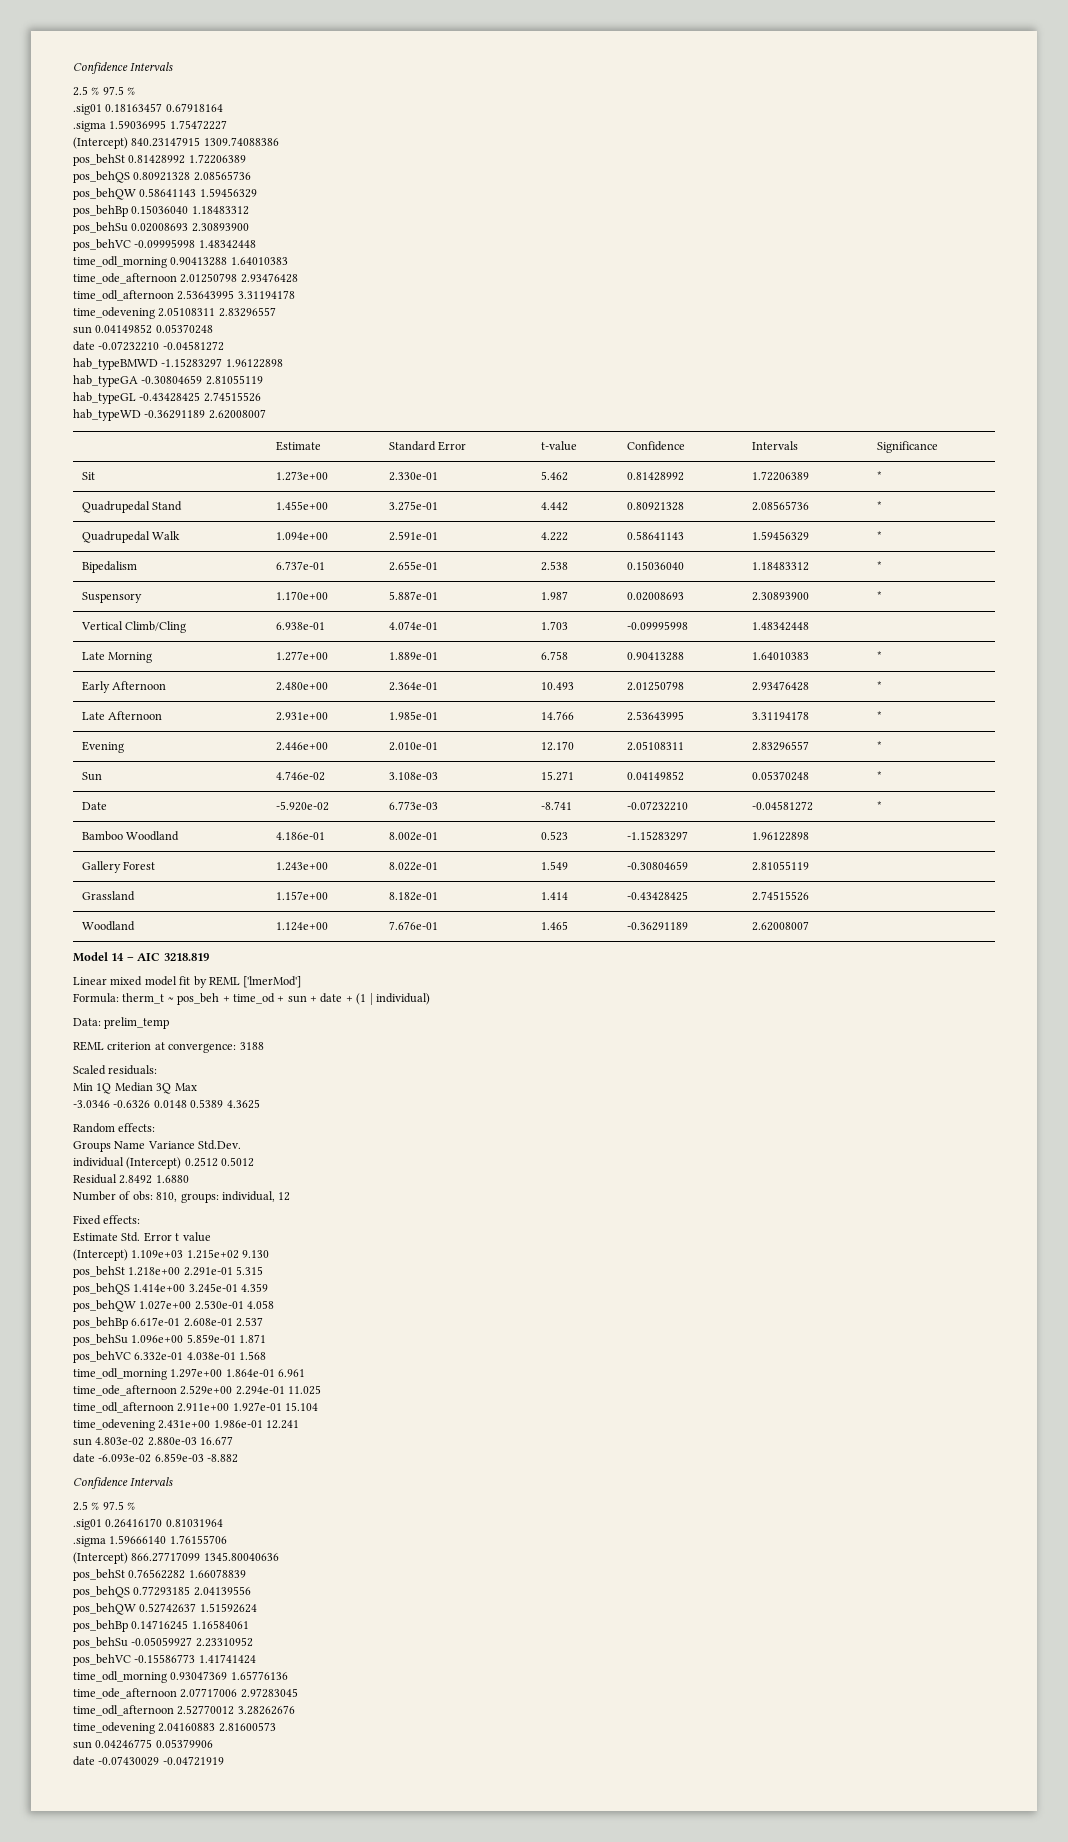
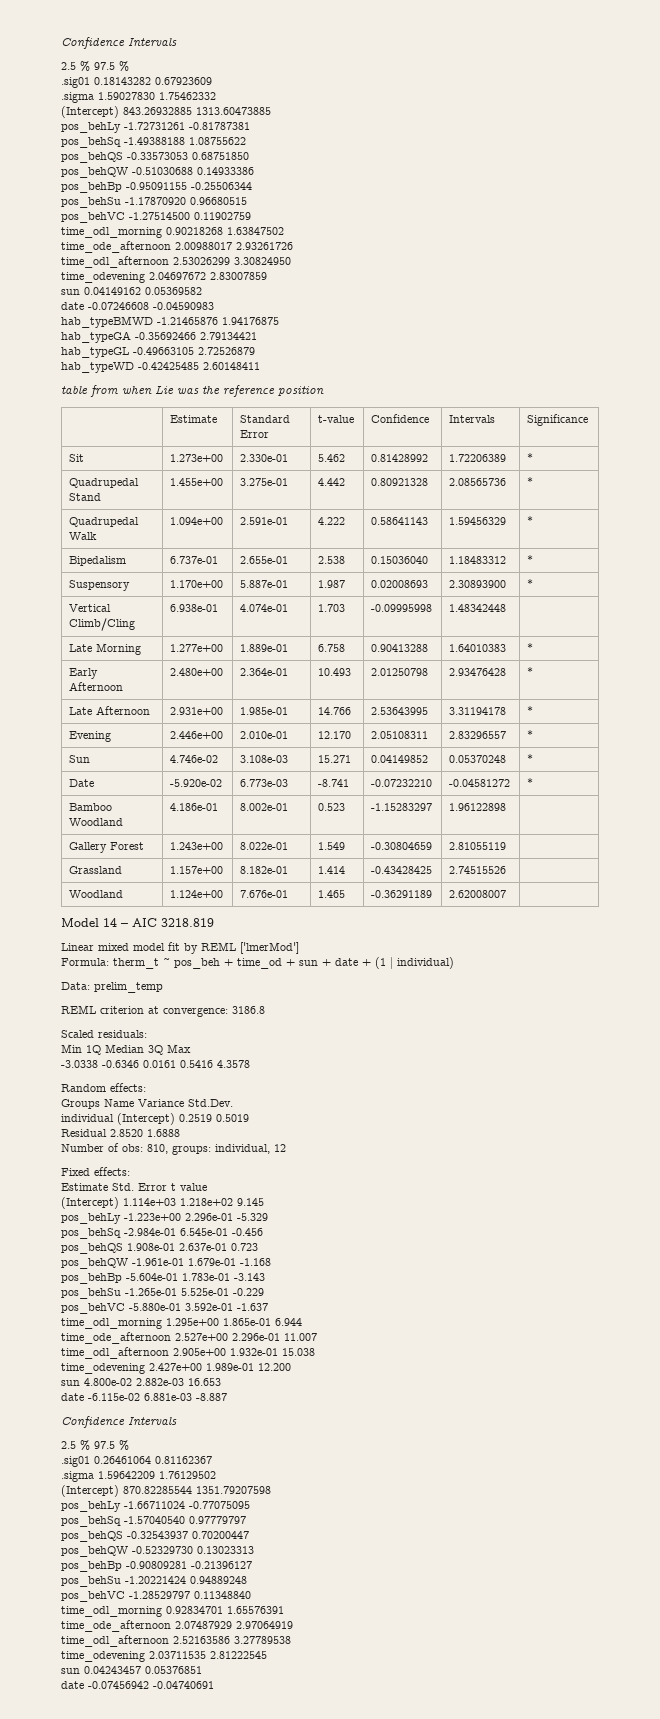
[73,62,174,74] [73,86,136,96] [73,103,223,115] [73,120,227,132] [73,137,279,149] [73,154,246,166] [73,171,251,183] [73,188,257,200] [73,205,249,217] [73,222,249,234] [73,239,256,251] [73,256,288,268] [73,273,298,284] [73,290,295,301] [73,307,276,319] [73,324,213,334] [73,341,224,351] Confidence Intervals // 2.5 % 97.5 % // .sig01 0.18163457 0.67918164 // .sigma 1.59036995 1.75472227 // (Intercept) 840.23147915 1309.74088386 // pos_behSt 0.81428992 1.72206389 // pos_behQS 0.80921328 2.08565736 // pos_behQW 0.58641143 1.59456329 // pos_behBp 0.15036040 1.18483312 // pos_behSu 0.02008693 2.30893900 // pos_behVC -0.09995998 1.48342448 // time_odl_morning 0.90413288 1.64010383 // time_ode_afternoon 2.01250798 2.93476428 // time_odl_afternoon 2.53643995 3.31194178 // time_odevening 2.05108311 2.83296557 // sun 0.04149852 0.05370248 // date -0.07232210 -0.04581272 -> [61,37,177,49] [61,61,129,72] [61,77,212,88] [61,92,216,103] [61,106,271,118] [61,122,250,133] [61,137,246,148] [61,152,249,163] [61,167,254,178] [61,182,252,193] [61,197,247,208] [61,212,251,223] [61,227,284,238] [61,241,293,253] [61,256,291,268] [61,272,267,283] [61,287,202,295] [61,302,214,310] Confidence Intervals // 2.5 % 97.5 % // .sig01 0.18143282 0.67923609 // .sigma 1.59027830 1.75462332 // (Intercept) 843.26932885 1313.60473885 // pos_behLy -1.72731261 -0.81787381 // pos_behSq -1.49388188 1.08755622 // pos_behQS -0.33573053 0.68751850 // pos_behQW -0.51030688 0.14933386 // pos_behBp -0.95091155 -0.25506344 // pos_behSu -1.17870920 0.96680515 // pos_behVC -1.27514500 0.11902759 // time_odl_morning 0.90218268 1.63847502 // time_ode_afternoon 2.00988017 2.93261726 // time_odl_afternoon 2.53026299 3.30824950 // time_odevening 2.04697672 2.83007859 // sun 0.04149162 0.05369582 // date -0.07246608 -0.04590983
[161,358,283,368] -1.15283297 1.96122898 -> [157,317,279,325] -1.21465876 1.94176875
[141,375,263,385] -0.30804659 2.81055119 -> [135,332,257,340] -0.35692466 2.79134421
[139,392,261,402] -0.43428425 2.74515526 -> [133,347,255,355] -0.49663105 2.72526879
[144,409,266,419] -0.36291189 2.62008007 -> [138,362,260,370] [61,385,324,397] -0.42425485 2.60148411 // table from when Lie was the reference position
[239,1042,264,1050] 3188 -> [232,1006,265,1014] 3186.8
[73,1099,260,1109] -3.0346 -0.6326 0.0148 0.5389 4.3625 -> [61,1060,250,1068] -3.0338 -0.6346 0.0161 0.5416 4.3578
[184,1157,255,1167] 0.2512 0.5012 -> [179,1114,249,1122] 0.2519 0.5019
[119,1175,189,1184] 2.8492 1.6880 -> [110,1129,180,1137] 2.8520 1.6888
[131,1249,270,1259] [73,1266,264,1278] [73,1283,269,1295] [73,1300,275,1312] [73,1317,264,1329] [73,1334,267,1346] [73,1351,267,1363] [73,1368,306,1380] [73,1385,322,1396] [73,1402,319,1413] [73,1419,300,1431] [73,1436,234,1446] [73,1453,239,1463] [73,1477,174,1489] [73,1501,136,1511] [73,1518,223,1530] [73,1535,227,1547] [73,1552,279,1564] [73,1569,246,1581] [73,1586,251,1598] [73,1603,257,1615] [73,1620,249,1632] [73,1637,253,1649] [73,1654,256,1666] [73,1671,288,1683] [73,1688,298,1699] [73,1705,295,1716] [73,1722,276,1734] [73,1739,213,1749] [73,1756,224,1766] 1.109e+03 1.215e+02 9.130 // pos_behSt 1.218e+00 2.291e-01 5.315 // pos_behQS 1.414e+00 3.245e-01 4.359 // pos_behQW 1.027e+00 2.530e-01 4.058 // pos_behBp 6.617e-01 2.608e-01 2.537 // pos_behSu 1.096e+00 5.859e-01 1.871 // pos_behVC 6.332e-01 4.038e-01 1.568 // time_odl_morning 1.297e+00 1.864e-01 6.961 // time_ode_afternoon 2.529e+00 2.294e-01 11.025 // time_odl_afternoon 2.911e+00 1.927e-01 15.104 // time_odevening 2.431e+00 1.986e-01 12.241 // sun 4.803e-02 2.880e-03 16.677 // date -6.093e-02 6.859e-03 -8.882 // Confidence Intervals // 2.5 % 97.5 % // .sig01 0.26416170 0.81031964 // .sigma 1.59666140 1.76155706 // (Intercept) 866.27717099 1345.80040636 // pos_behSt 0.76562282 1.66078839 // pos_behQS 0.77293185 2.04139556 // pos_behQW 0.52742637 1.51592624 // pos_behBp 0.14716245 1.16584061 // pos_behSu -0.05059927 2.23310952 // pos_behVC -0.15586773 1.41741424 // time_odl_morning 0.93047369 1.65776136 // time_ode_afternoon 2.07717006 2.97283045 // time_odl_afternoon 2.52770012 3.28262676 // time_odevening 2.04160883 2.81600573 // sun 0.04246775 0.05379906 // date -0.07430029 -0.04721919 -> [123,1198,264,1206] [61,1213,268,1224] [61,1228,263,1239] [61,1243,258,1254] [61,1258,271,1269] [61,1273,265,1284] [61,1288,264,1299] [61,1303,268,1314] [61,1318,302,1329] [61,1332,317,1344] [61,1347,315,1359] [61,1363,291,1374] [61,1378,221,1386] [61,1393,227,1401] [61,1416,177,1428] [61,1440,129,1451] [61,1456,212,1467] [61,1471,216,1482] [61,1485,271,1497] [61,1501,250,1512] [61,1516,246,1527] [61,1531,249,1542] [61,1546,254,1557] [61,1561,252,1572] [61,1576,247,1587] [61,1591,251,1602] [61,1606,284,1617] [61,1620,293,1632] [61,1635,291,1647] [61,1651,267,1662] [61,1666,202,1674] [61,1681,214,1689] 1.114e+03 1.218e+02 9.145 // pos_behLy -1.223e+00 2.296e-01 -5.329 // pos_behSq -2.984e-01 6.545e-01 -0.456 // pos_behQS 1.908e-01 2.637e-01 0.723 // pos_behQW -1.961e-01 1.679e-01 -1.168 // pos_behBp -5.604e-01 1.783e-01 -3.143 // pos_behSu -1.265e-01 5.525e-01 -0.229 // pos_behVC -5.880e-01 3.592e-01 -1.637 // time_odl_morning 1.295e+00 1.865e-01 6.944 // time_ode_afternoon 2.527e+00 2.296e-01 11.007 // time_odl_afternoon 2.905e+00 1.932e-01 15.038 // time_odevening 2.427e+00 1.989e-01 12.200 // sun 4.800e-02 2.882e-03 16.653 // date -6.115e-02 6.881e-03 -8.887 // Confidence Intervals // 2.5 % 97.5 % // .sig01 0.26461064 0.81162367 // .sigma 1.59642209 1.76129502 // (Intercept) 870.82285544 1351.79207598 // pos_behLy -1.66711024 -0.77075095 // pos_behSq -1.57040540 0.97779797 // pos_behQS -0.32543937 0.70200447 // pos_behQW -0.52329730 0.13023313 // pos_behBp -0.90809281 -0.21396127 // pos_behSu -1.20221424 0.94889248 // pos_behVC -1.28529797 0.11348840 // time_odl_morning 0.92834701 1.65576391 // time_ode_afternoon 2.07487929 2.97064919 // time_odl_afternoon 2.52163586 3.27789538 // time_odevening 2.03711535 2.81222545 // sun 0.04243457 0.05376851 // date -0.07456942 -0.04740691

